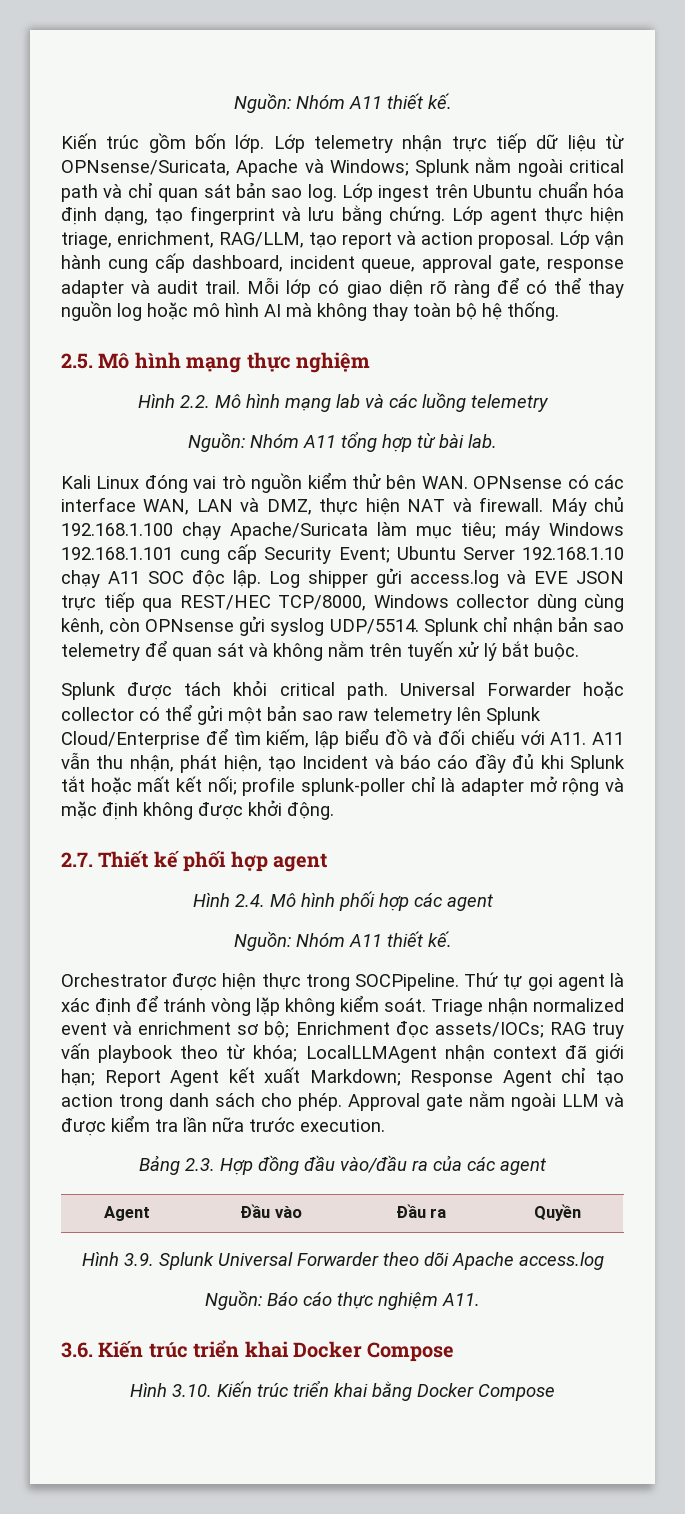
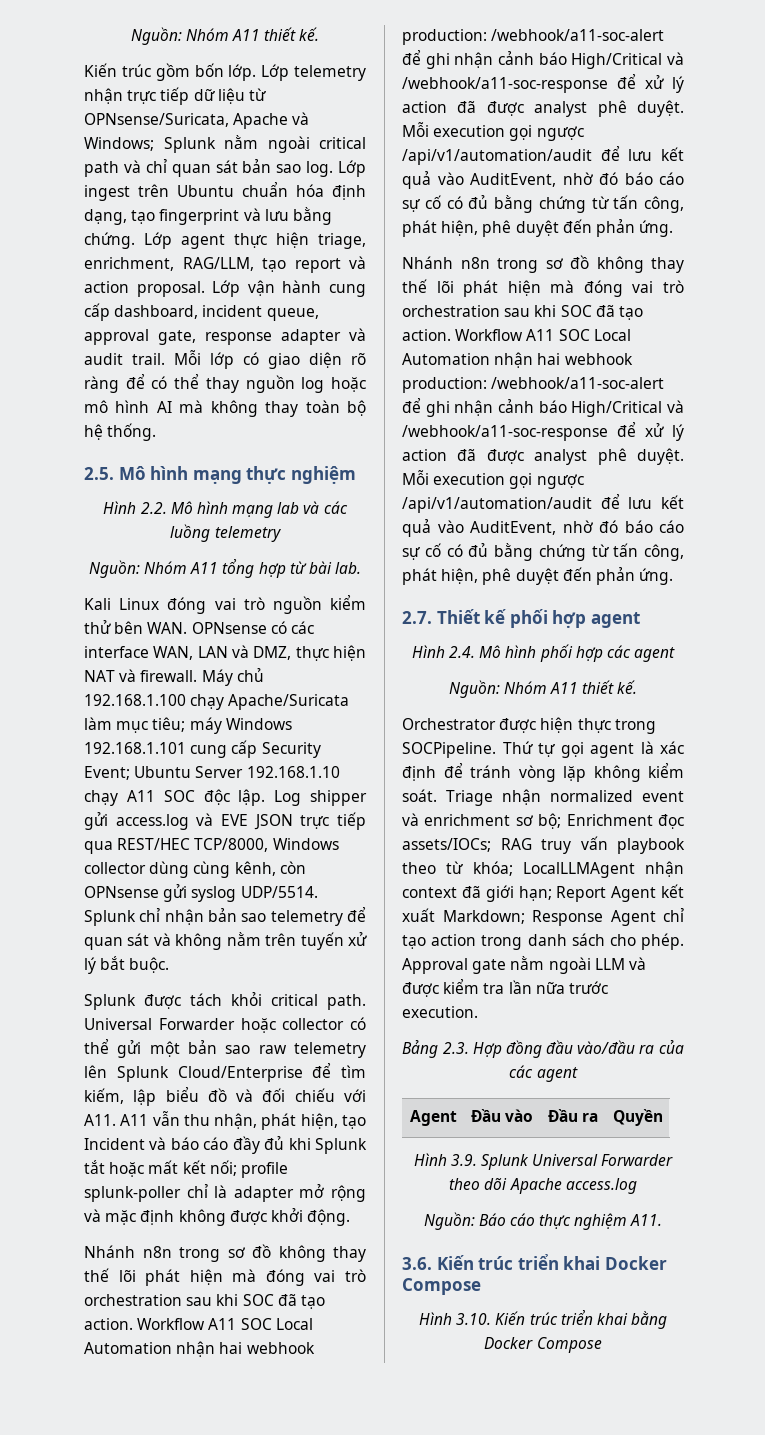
(334, 811) none -> [84,1244,366,1262] [84,1268,366,1286] [84,1294,325,1309] [84,1318,313,1330] [84,1341,315,1357] [402,29,665,45] [402,50,684,69] [402,74,684,93] [402,100,684,117] [402,122,584,141] [402,146,684,165] [402,171,684,189] [402,195,684,213] [402,219,674,237] [402,255,684,273] [402,279,684,297] [402,305,643,320] [402,329,631,341] [402,352,633,368] [402,377,665,393] [402,398,684,417] [402,422,684,441] [402,448,684,465] [402,470,584,489] [402,494,684,513] [402,519,684,537] [402,543,684,561] [402,567,674,585] // Nhánh n8n trong sơ đồ không thay thế lõi phát hiện mà đóng vai trò orchestration sau khi SOC đã tạo action. Workflow A11 SOC Local Automation nhận hai webhook production: /webhook/a11-soc-alert để ghi nhận cảnh báo High/Critical và /webhook/a11-soc-response để xử lý action đã được analyst phê duyệt. Mỗi execution gọi ngược /api/v1/automation/audit để lưu kết quả vào AuditEvent, nhờ đó báo cáo sự cố có đủ bằng chứng từ tấn công, phát hiện, phê duyệt đến phản ứng. // Nhánh n8n trong sơ đồ không thay thế lõi phát hiện mà đóng vai trò orchestration sau khi SOC đã tạo action. Workflow A11 SOC Local Automation nhận hai webhook production: /webhook/a11-soc-alert để ghi nhận cảnh báo High/Critical và /webhook/a11-soc-response để xử lý action đã được analyst phê duyệt. Mỗi execution gọi ngược /api/v1/automation/audit để lưu kết quả vào AuditEvent, nhờ đó báo cáo sự cố có đủ bằng chứng từ tấn công, phát hiện, phê duyệt đến phản ứng.

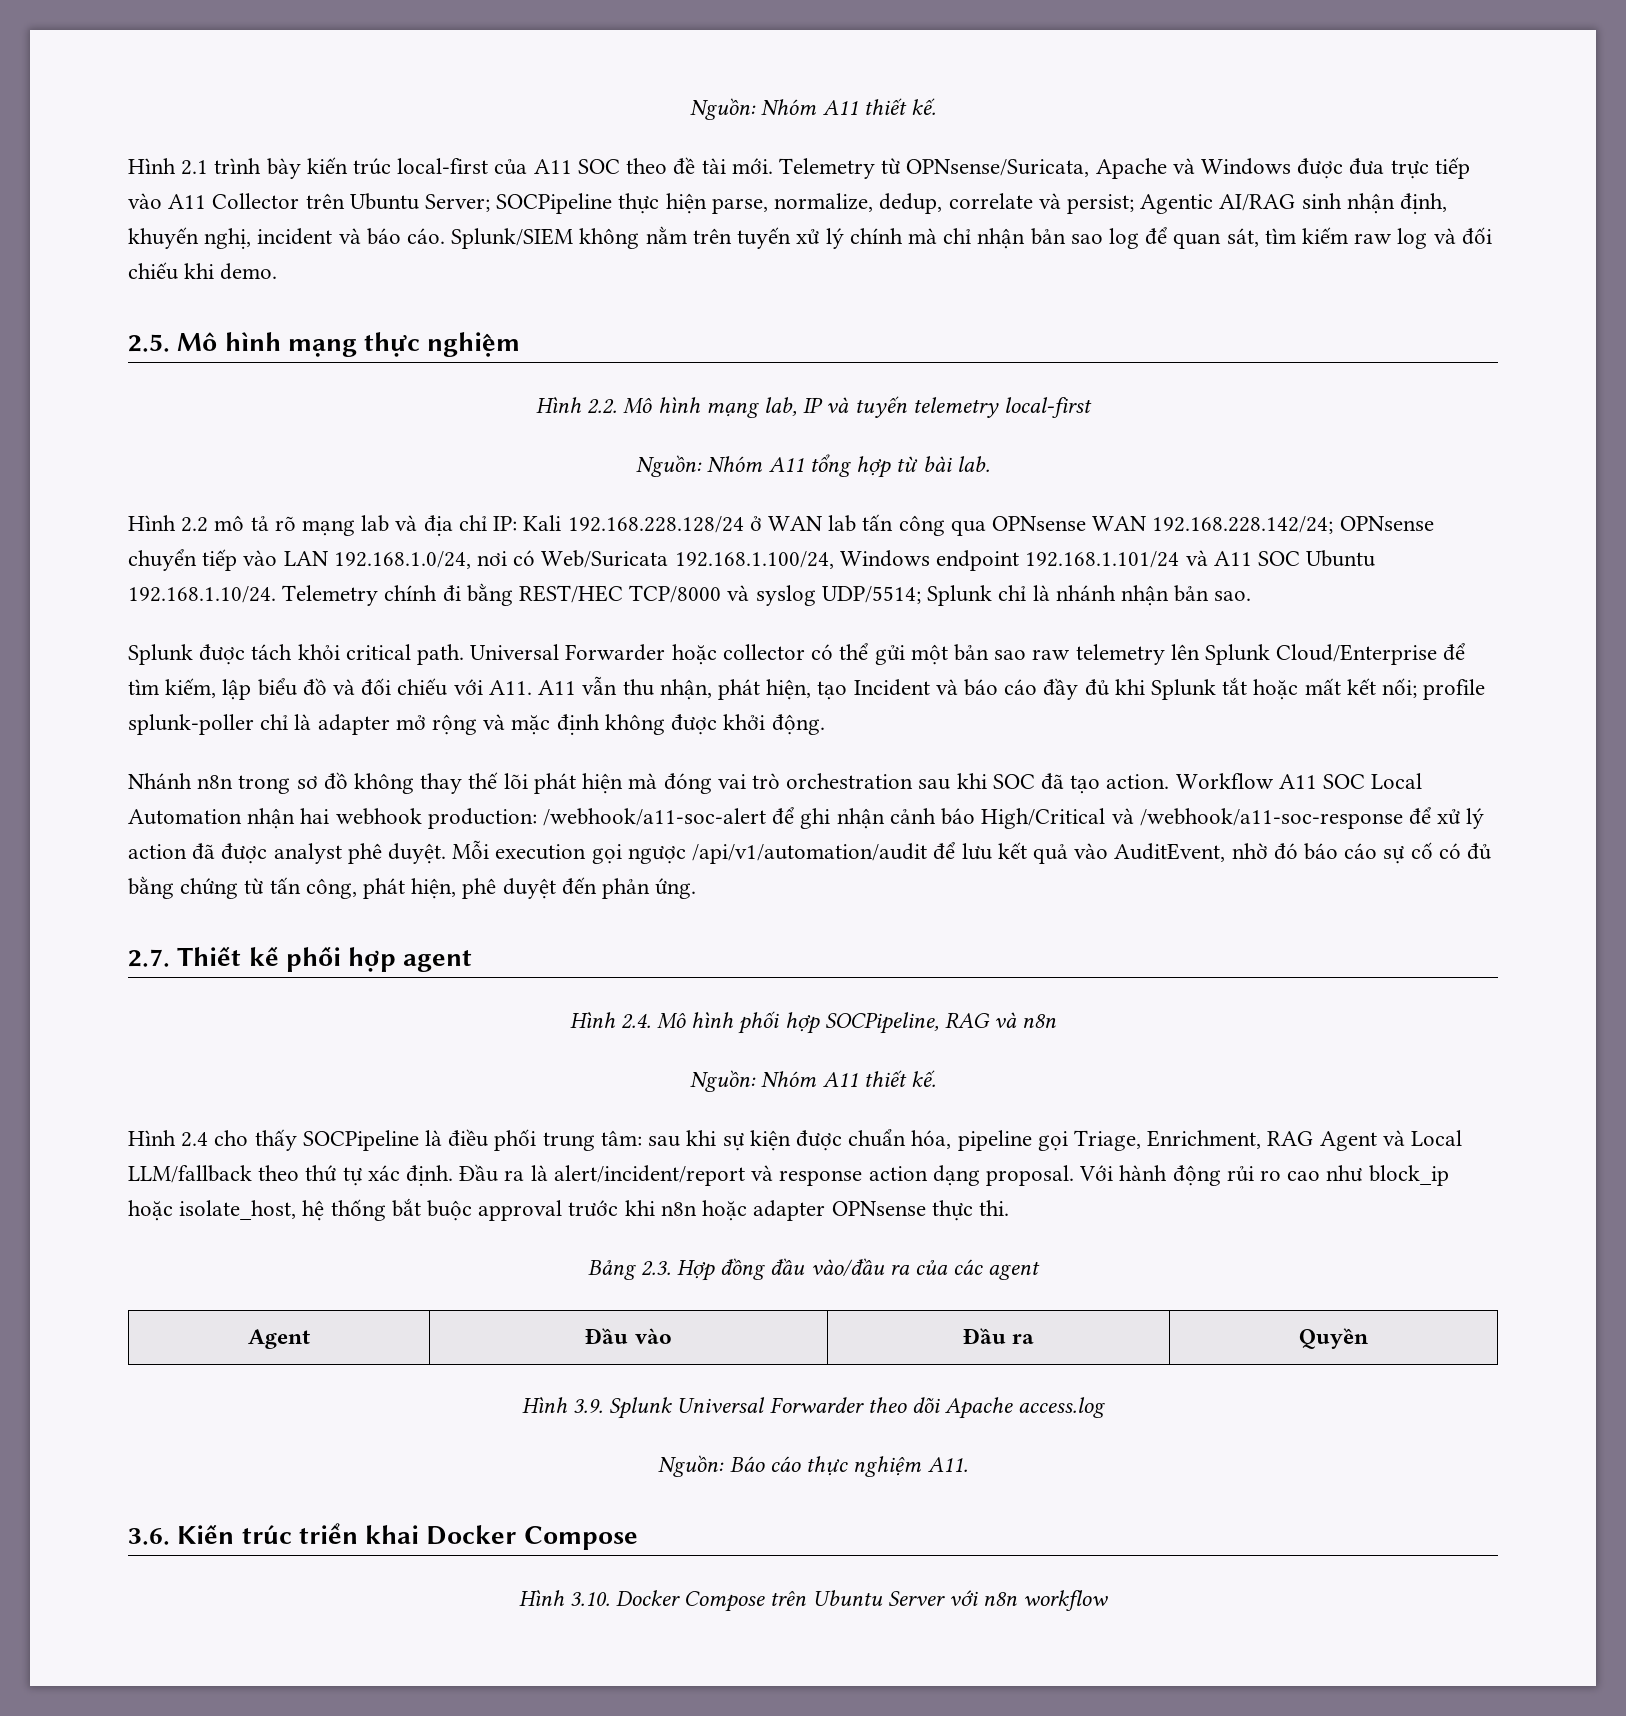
[130,27,320,45] [84,63,366,81] [84,87,266,105] [84,112,310,129] [84,135,366,153] [84,159,366,177] [84,182,366,201] [84,207,332,225] [84,232,366,249] [84,256,366,273] [84,280,366,297] [84,303,319,321] [84,328,366,345] [84,350,366,369] [84,374,366,393] [84,400,366,417] [84,423,157,441] Nguồn: Nhóm A11 thiết kế. // Kiến trúc gồm bốn lớp. Lớp telemetry nhận trực tiếp dữ liệu từ OPNsense/Suricata, Apache và Windows; Splunk nằm ngoài critical path và chỉ quan sát bản sao log. Lớp ingest trên Ubuntu chuẩn hóa định dạng, tạo fingerprint và lưu bằng chứng. Lớp agent thực hiện triage, enrichment, RAG/LLM, tạo report và action proposal. Lớp vận hành cung cấp dashboard, incident queue, approval gate, response adapter và audit trail. Mỗi lớp có giao diện rõ ràng để có thể thay nguồn log hoặc mô hình AI mà không thay toàn bộ hệ thống. -> [690,98,936,120] [128,157,1470,179] [128,193,1447,214] [128,226,1492,249] [128,262,278,280] Nguồn: Nhóm A11 thiết kế. // Hình 2.1 trình bày kiến trúc local-first của A11 SOC theo đề tài mới. Telemetry từ OPNsense/Suricata, Apache và Windows được đưa trực tiếp vào A11 Collector trên Ubuntu Server; SOCPipeline thực hiện parse, normalize, dedup, correlate và persist; Agentic AI/RAG sinh nhận định, khuyến nghị, incident và báo cáo. Splunk/SIEM không nằm trên tuyến xử lý chính mà chỉ nhận bản sao log để quan sát, tìm kiếm raw log và đối chiếu khi demo.
[277,501,348,514] [170,524,281,542] lab và các luồng telemetry -> [764,396,1093,418] lab, IP và tuyến telemetry local-first
[84,595,366,614] [84,620,314,634] [84,645,366,661] [84,668,264,686] [84,694,350,710] [84,717,292,734] [84,740,321,758] [84,766,340,780] [84,789,367,806] [84,812,366,830] [84,838,339,854] [84,861,306,878] [84,884,318,902] [84,907,366,926] [84,932,367,950] [84,956,170,974] Kali Linux đóng vai trò nguồn kiểm thử bên WAN. OPNsense có các interface WAN, LAN và DMZ, thực hiện NAT và firewall. Máy chủ 192.168.1.100 chạy Apache/Suricata làm mục tiêu; máy Windows 192.168.1.101 cung cấp Security Event; Ubuntu Server 192.168.1.10 chạy A11 SOC độc lập. Log shipper gửi access.log và EVE JSON trực tiếp qua REST/HEC TCP/8000, Windows collector dùng cùng kênh, còn OPNsense gửi syslog UDP/5514. Splunk chỉ nhận bản sao telemetry để quan sát và không nằm trên tuyến xử lý bắt buộc. -> [128,514,1434,536] [128,549,1376,571] [128,583,1252,606] Hình 2.2 mô tả rõ mạng lab và địa chỉ IP: Kali 192.168.228.128/24 ở WAN lab tấn công qua OPNsense WAN 192.168.228.142/24; OPNsense chuyển tiếp vào LAN 192.168.1.0/24, nơi có Web/Suricata 192.168.1.100/24, Windows endpoint 192.168.1.101/24 và A11 SOC Ubuntu 192.168.1.10/24. Telemetry chính đi bằng REST/HEC TCP/8000 và syslog UDP/5514; Splunk chỉ là nhánh nhận bản sao.
[402,255,684,273] [402,279,684,297] [402,305,643,320] [402,329,631,341] [402,352,633,368] [402,377,665,393] [402,398,684,417] [402,422,684,441] [402,448,684,465] [402,470,584,489] [402,494,684,513] [402,519,684,537] [402,543,684,561] [402,567,674,585] // Nhánh n8n trong sơ đồ không thay thế lõi phát hiện mà đóng vai trò orchestration sau khi SOC đã tạo action. Workflow A11 SOC Local Automation nhận hai webhook production: /webhook/a11-soc-alert để ghi nhận cảnh báo High/Critical và /webhook/a11-soc-response để xử lý action đã được analyst phê duyệt. Mỗi execution gọi ngược /api/v1/automation/audit để lưu kết quả vào AuditEvent, nhờ đó báo cáo sự cố có đủ bằng chứng từ tấn công, phát hiện, phê duyệt đến phản ứng. -> (697, 888) none
[606,645,676,662] [448,680,638,698] [402,717,656,734] [402,741,684,758] [402,763,684,782] [402,789,684,806] [402,813,684,829] [402,836,685,854] [402,861,684,878] [402,884,684,902] [402,908,684,926] [402,933,684,950] [402,956,646,974] [402,979,608,997] [402,1006,478,1018] các agent // Nguồn: Nhóm A11 thiết kế. // Orchestrator được hiện thực trong SOCPipeline. Thứ tự gọi agent là xác định để tránh vòng lặp không kiểm soát. Triage nhận normalized event và enrichment sơ bộ; Enrichment đọc assets/IOCs; RAG truy vấn playbook theo từ khóa; LocalLLMAgent nhận context đã giới hạn; Report Agent kết xuất Markdown; Response Agent chỉ tạo action trong danh sách cho phép. Approval gate nằm ngoài LLM và được kiểm tra lần nữa trước execution. -> [824,1012,1057,1034] [690,1070,936,1092] [128,1129,1463,1151] [128,1164,1449,1186] [128,1198,1009,1221] SOCPipeline, RAG và n8n // Nguồn: Nhóm A11 thiết kế. // Hình 2.4 cho thấy SOCPipeline là điều phối trung tâm: sau khi sự kiện được chuẩn hóa, pipeline gọi Triage, Enrichment, RAG Agent và Local LLM/fallback theo thứ tự xác định. Đầu ra là alert/incident/report và response action dạng proposal. Với hành động rủi ro cao như block_ip hoặc isolate_host, hệ thống bắt buộc approval trước khi n8n hoặc adapter OPNsense thực thi.
[495,1310,668,1329] [484,1337,602,1353] Kiến trúc triển khai bằng Docker Compose -> [615,1590,1109,1612] Docker Compose trên Ubuntu Server với n8n workflow

